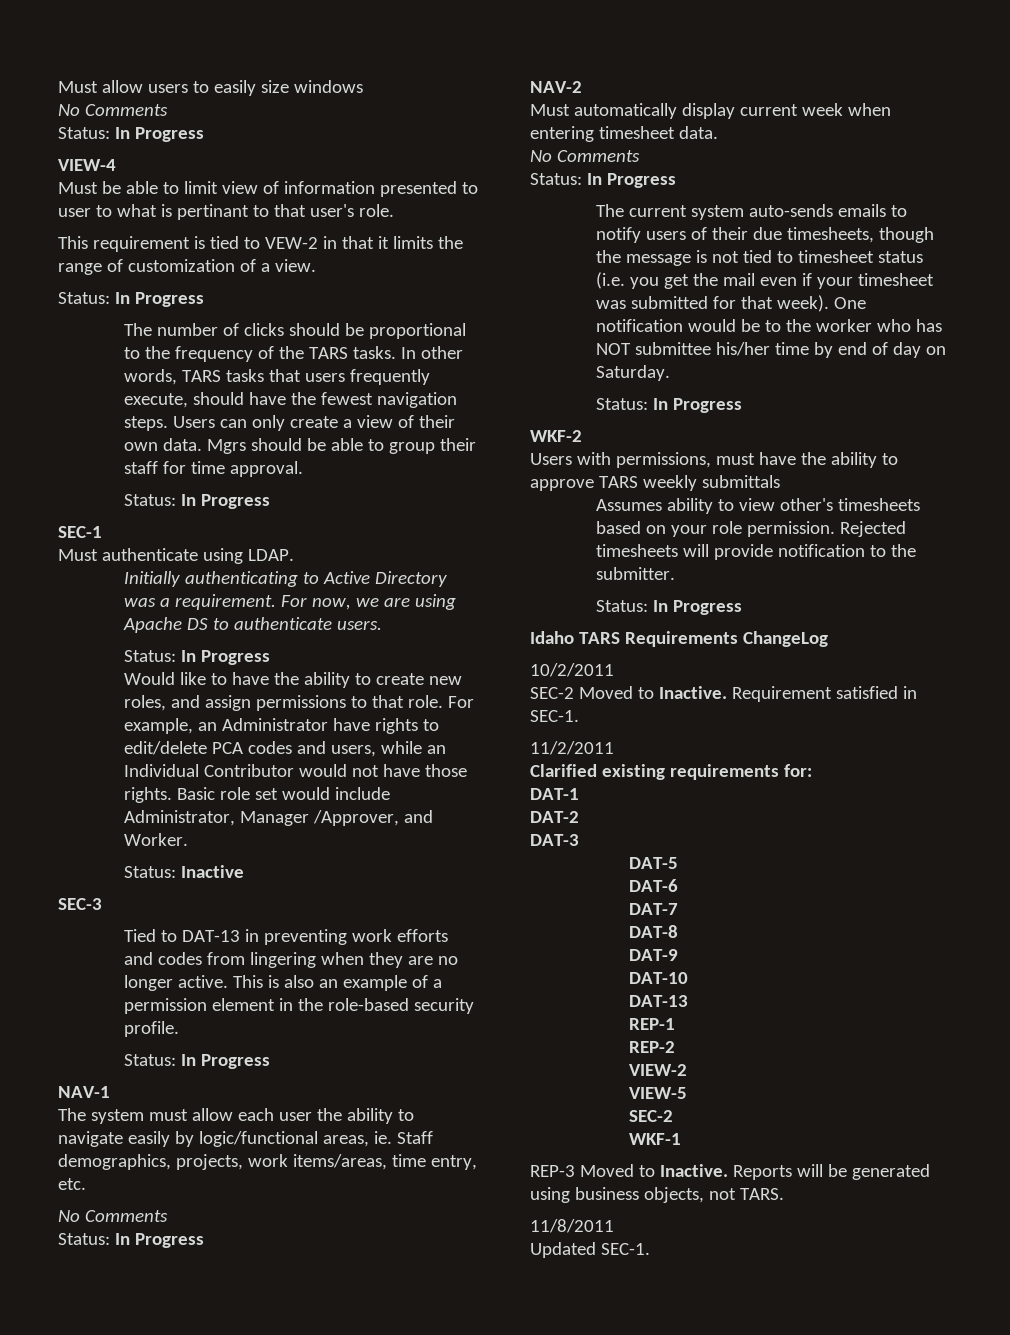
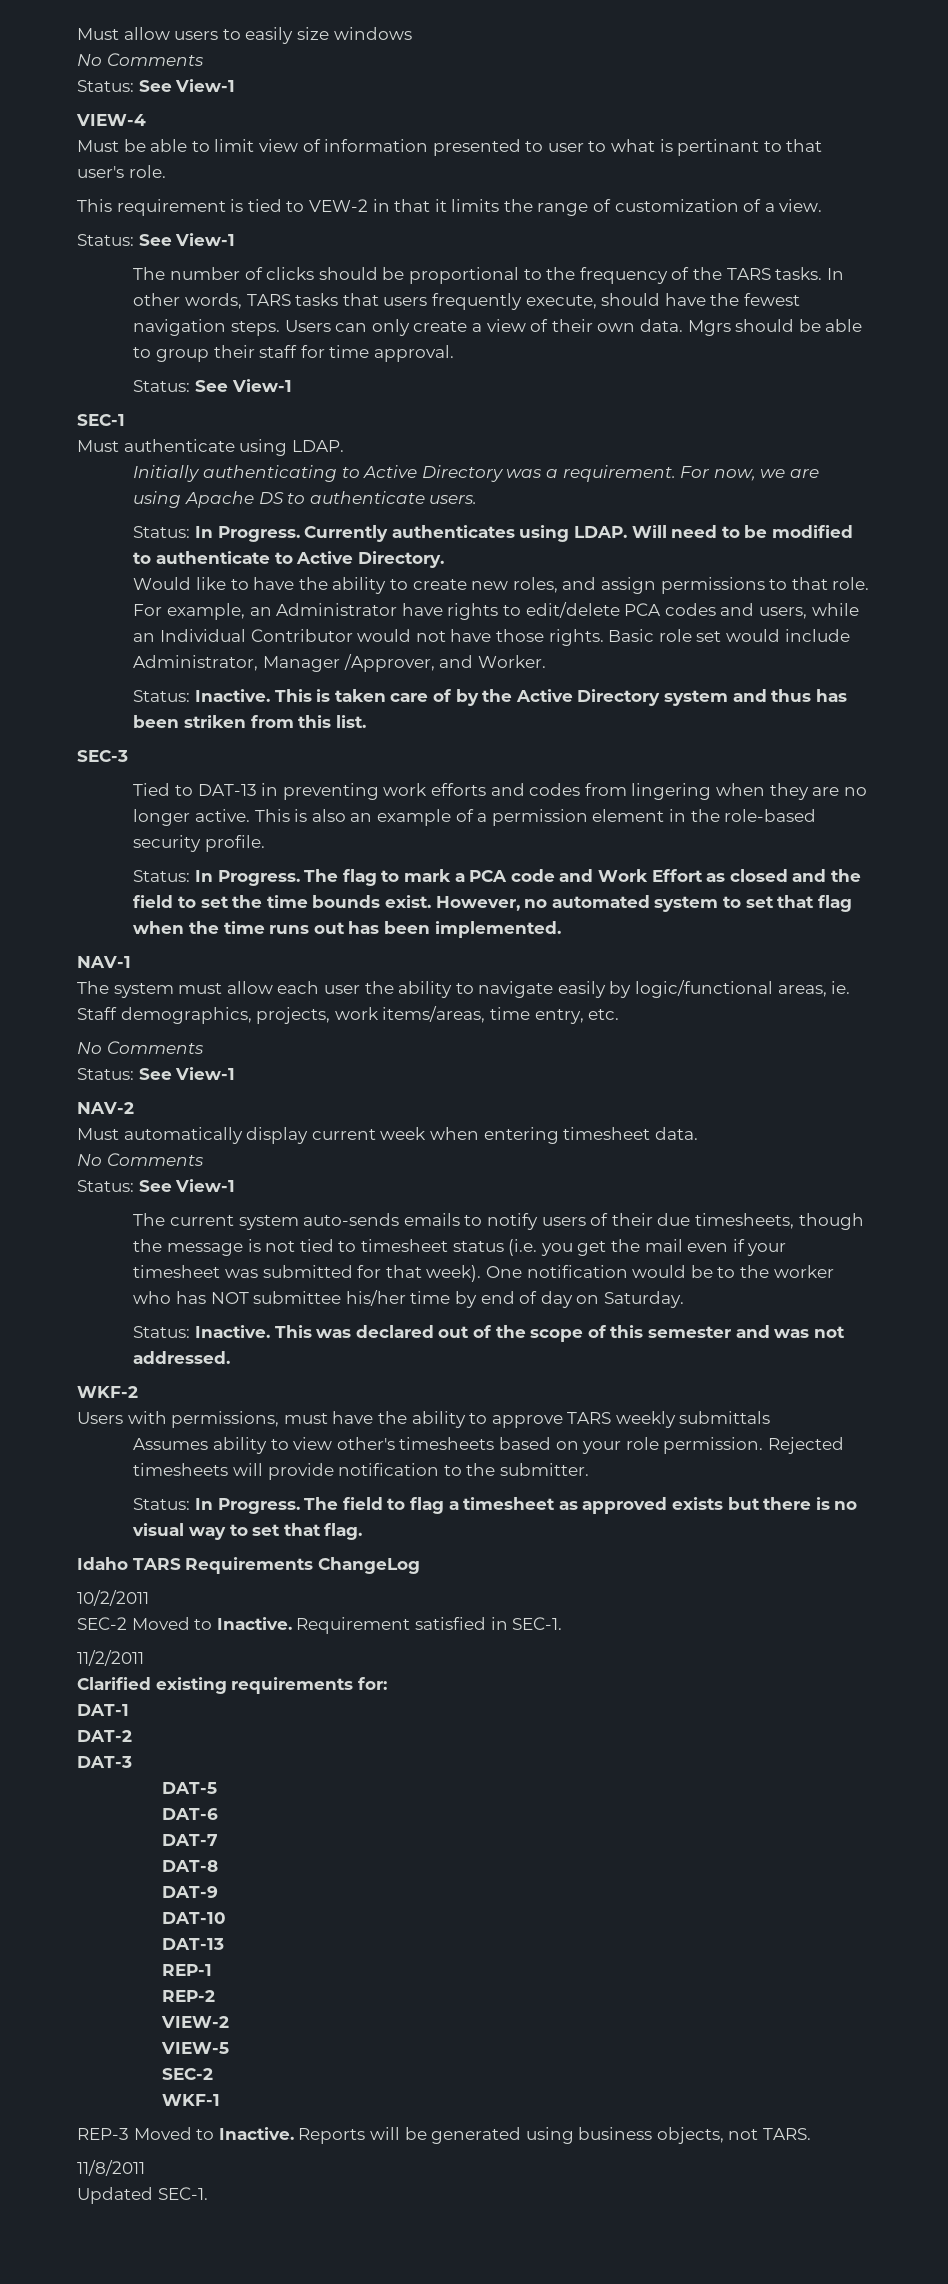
[114,127,204,142] In Progress -> [138,79,236,92] See View-1
[114,292,204,307] In Progress -> [138,233,236,246] See View-1
[181,494,271,509] In Progress -> [195,379,292,392] See View-1
[201,650,271,665] Progress -> [217,525,853,542] [133,551,444,568] Progress. Currently authenticates using LDAP. Will need to be modified to authenticate to Active Directory.
[181,865,245,878] Inactive -> [195,689,847,706] [133,715,366,728] Inactive. This is taken care of by the Active Directory system and thus has been striken from this list.
[201,1054,271,1069] Progress -> [217,869,861,886] [133,895,852,912] [133,921,561,938] Progress. The flag to mark a PCA code and Work Effort as closed and the field to set the time bounds exist. However, no automated system to set that flag when the time runs out has been implemented.
[114,1233,204,1248] In Progress -> [138,1067,236,1080] See View-1
[586,173,676,188] In Progress -> [138,1179,236,1192] See View-1
[653,398,743,413] In Progress -> [195,1325,845,1342] [133,1351,231,1364] Inactive. This was declared out of the scope of this semester and was not addressed.
[673,600,743,615] Progress -> [217,1497,858,1514] [132,1523,363,1540] Progress. The field to flag a timesheet as approved exists but there is no visual way to set that flag.

